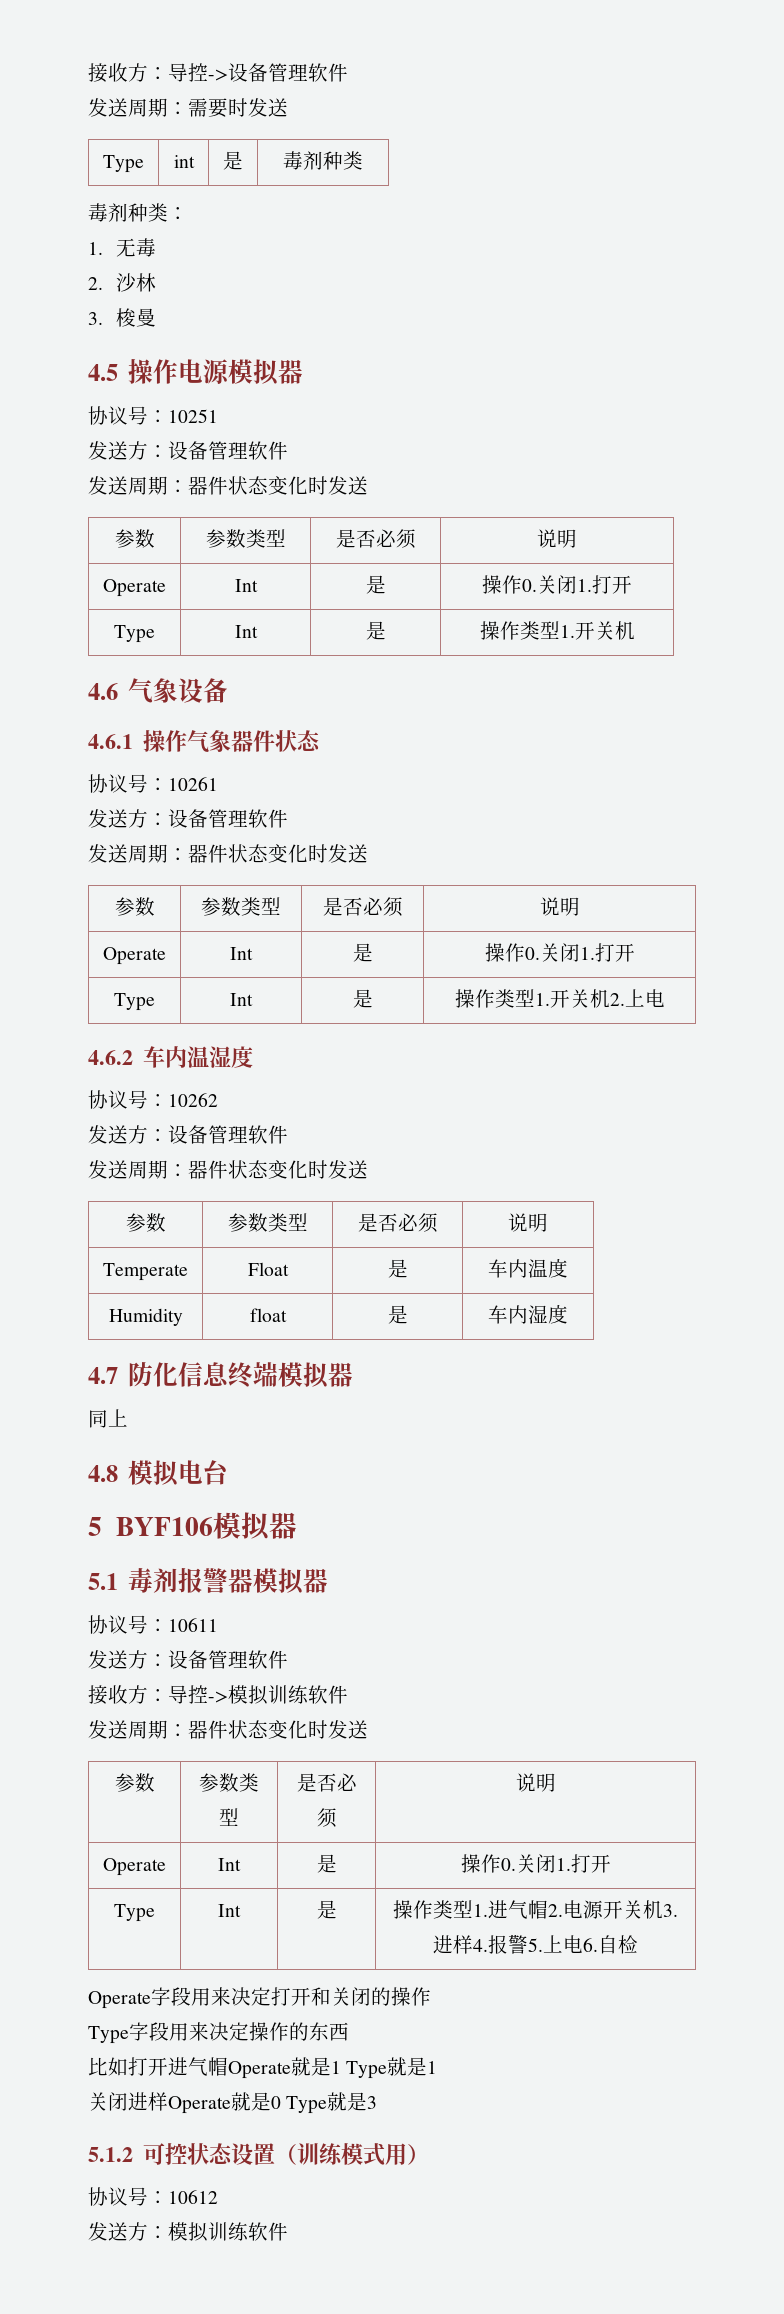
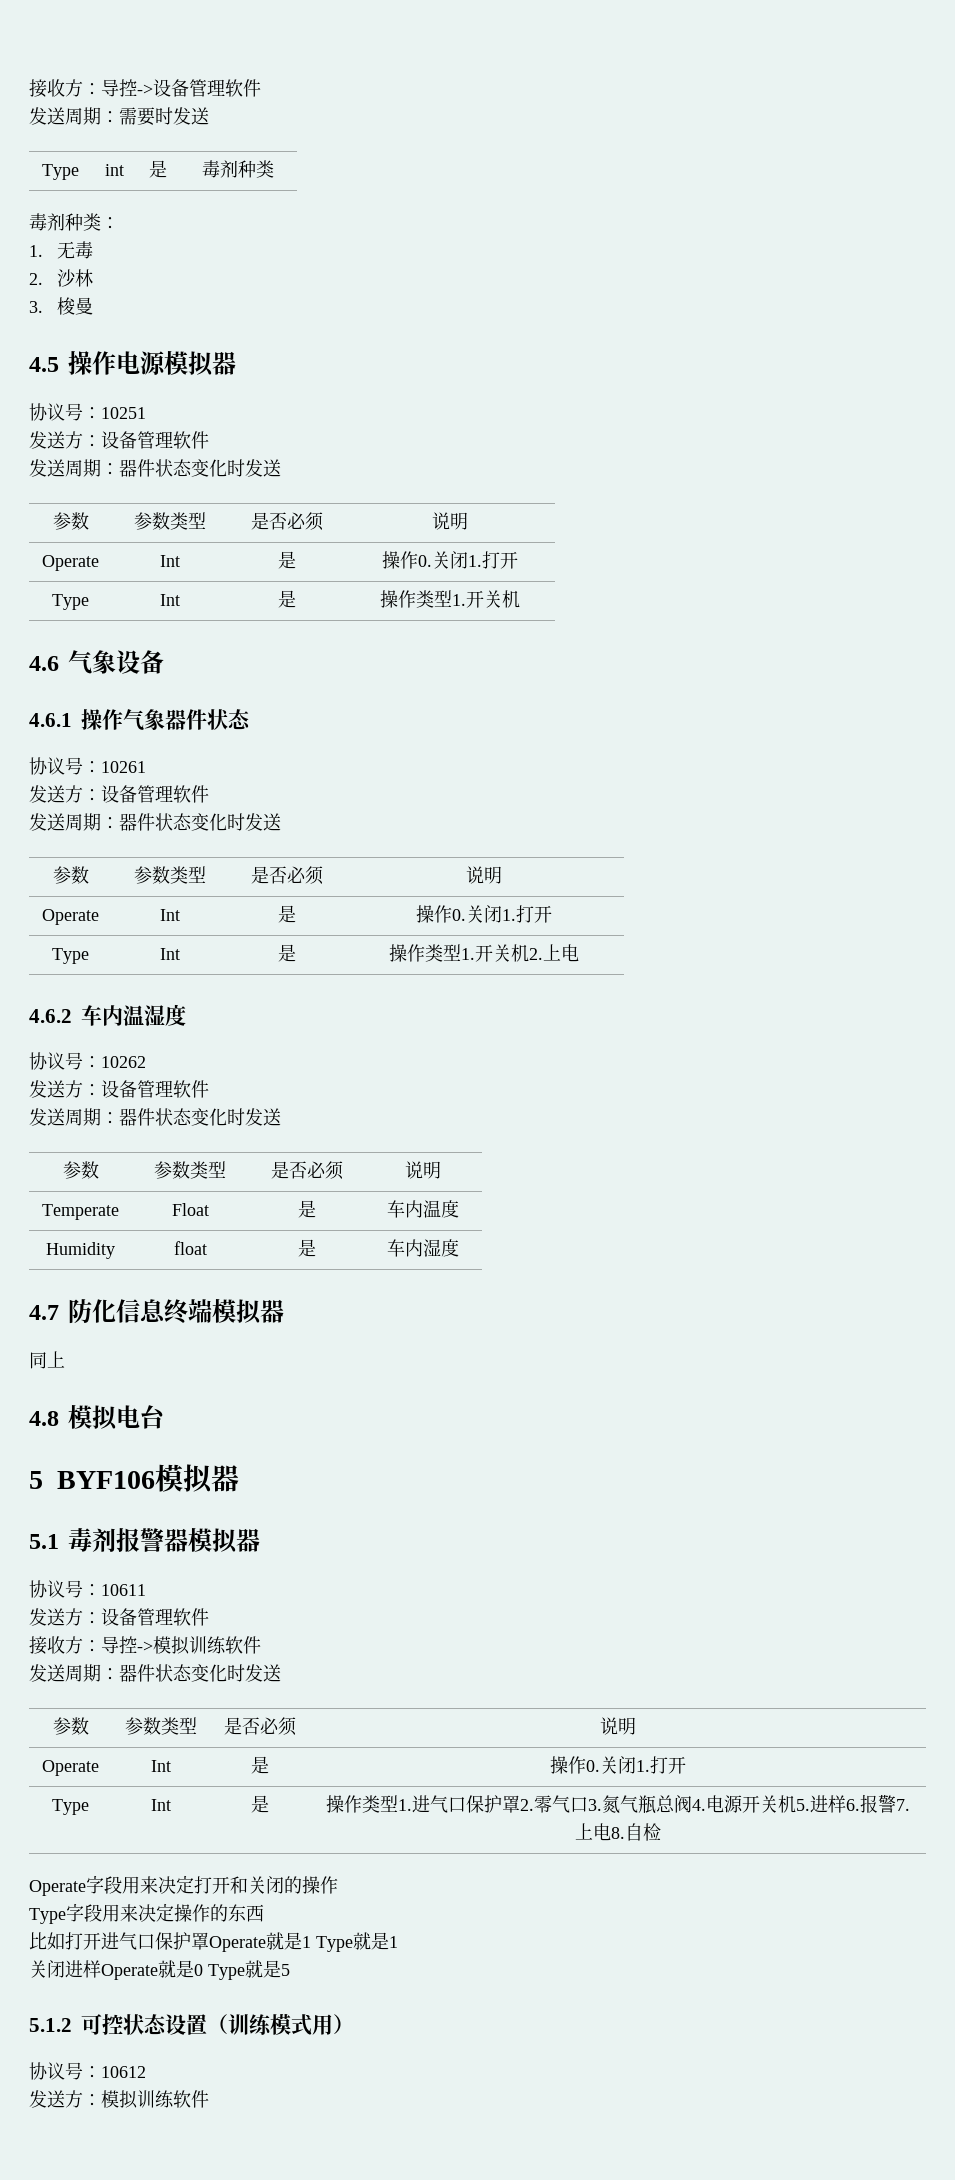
[528,1900,678,1919] [432,1934,598,1954] 帽2.电源开关机3.进样4.报警5.上电6. -> [447,1794,910,1814] [574,1823,625,1841] 口保护罩2.零气口3.氮气瓶总阀4.电源开关机5.进样6.报警7.上电8.
[208,2057,228,2076] 帽 -> [137,1932,209,1950] 口保护罩
[367,2096,378,2109] 3 -> [281,1964,290,1976] 5

